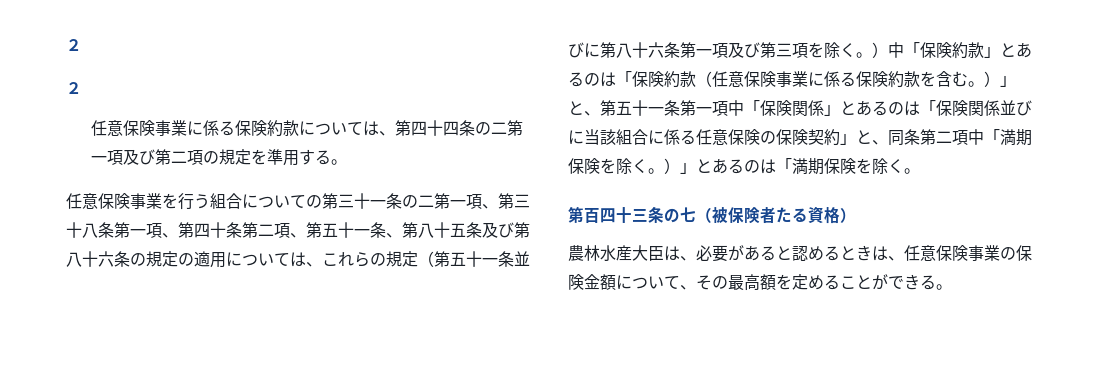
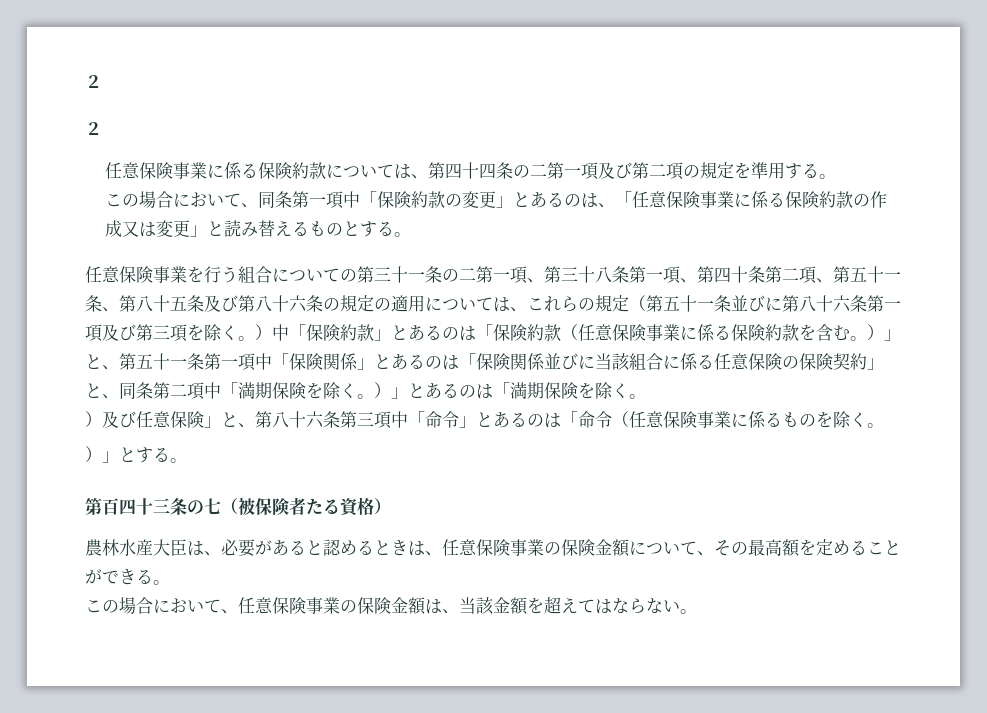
(348, 162) none -> [104,191,887,209] [104,220,411,237] // この場合において、同条第一項中「保険約款の変更」とあるのは、「任意保険事業に係る保険約款の作成又は変更」と読み替えるものとする。
(920, 171) none -> [85,411,884,429] [85,446,187,463] // ）及び任意保険」と、第八十六条第三項中「命令」とあるのは「命令（任意保険事業に係るものを除く。 // ）」とする。
(952, 287) none -> [85,596,697,615] // この場合において、任意保険事業の保険金額は、当該金額を超えてはならない。

